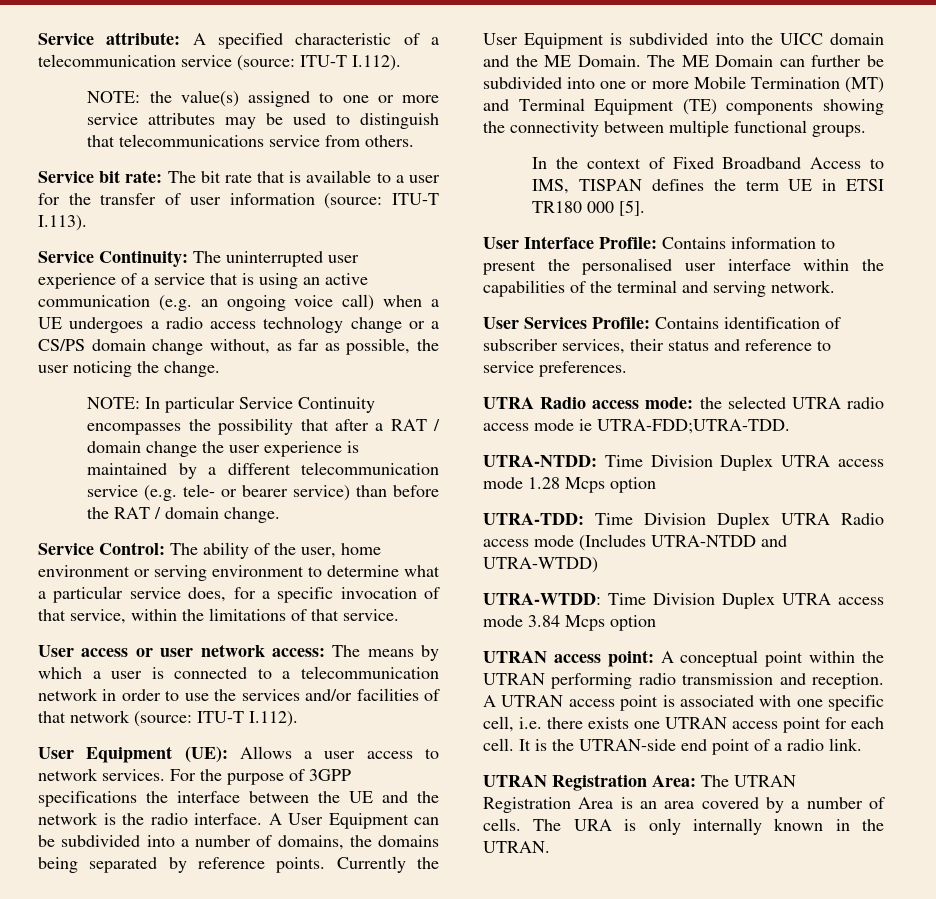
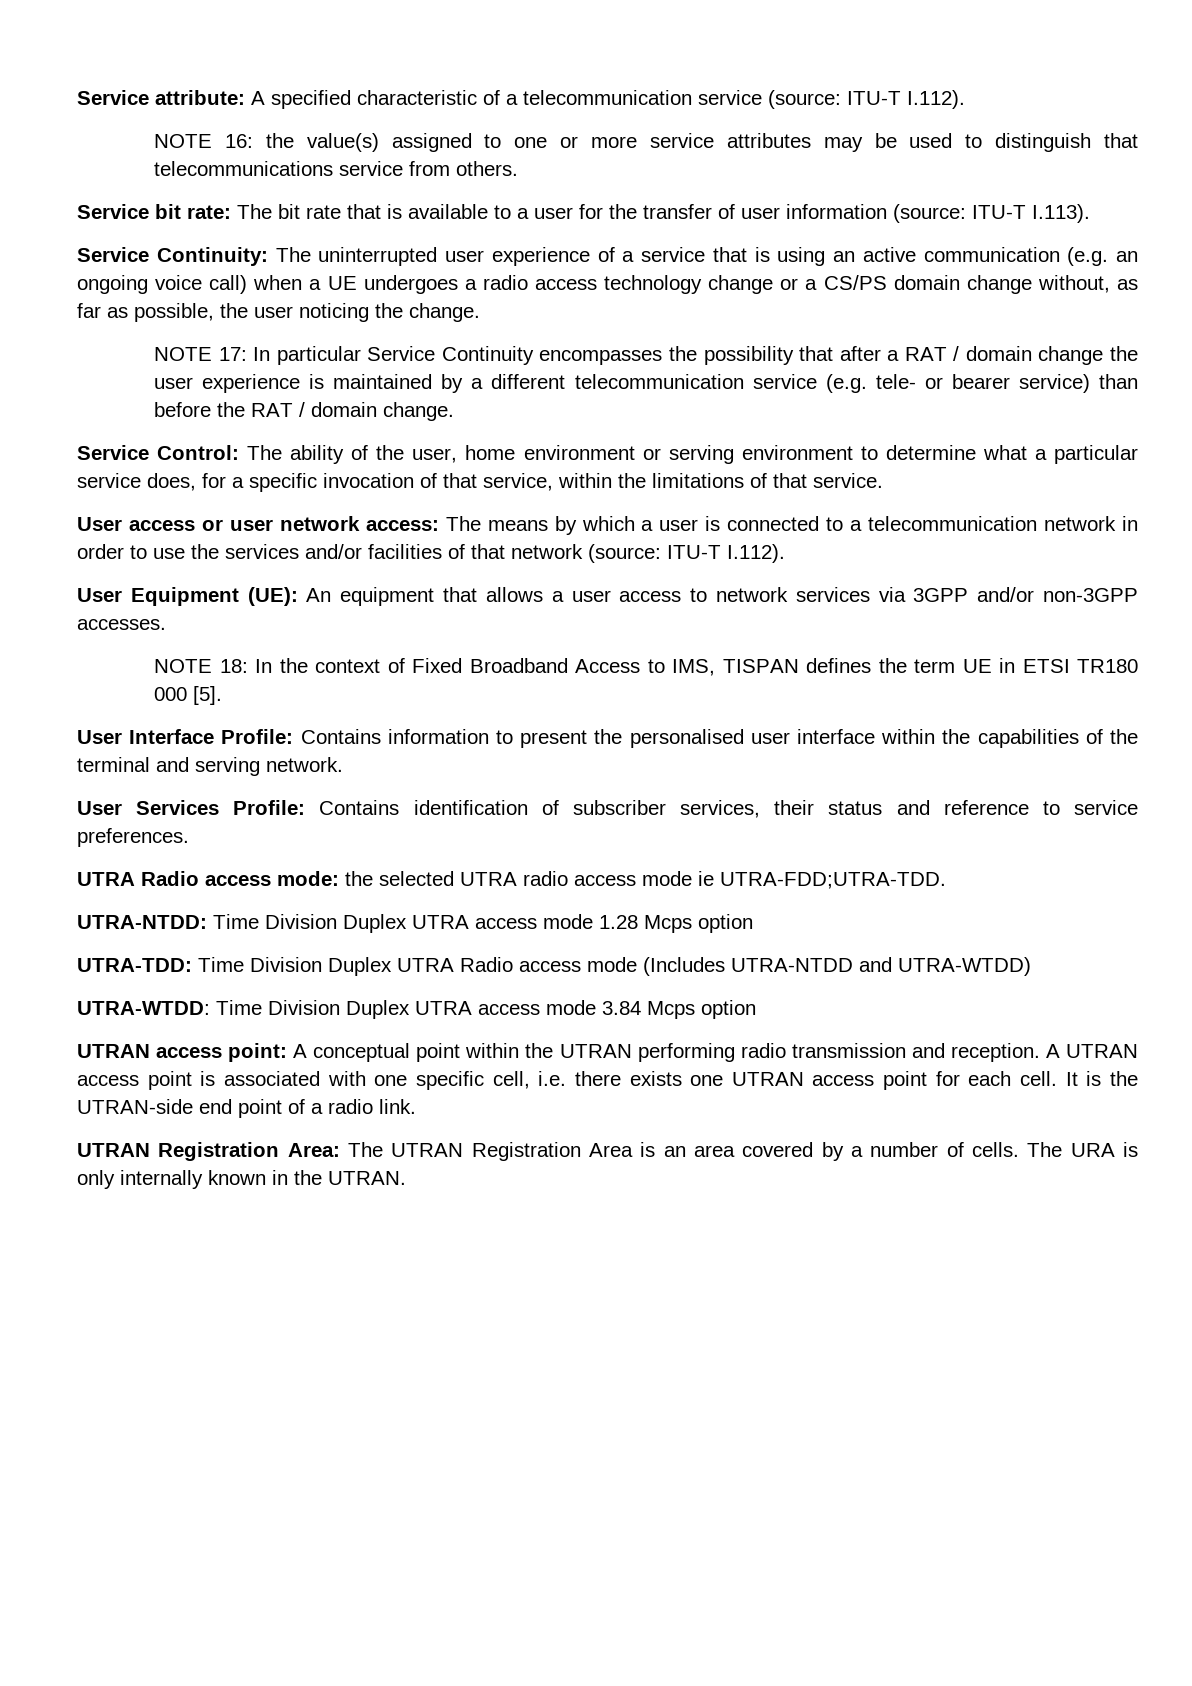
[87,91,141,103] NOTE: -> [154,134,253,148] NOTE 16:
[87,397,141,409] NOTE: -> [154,347,247,361] NOTE 17:
[239,746,292,759] Allows -> [306,587,543,606] An equipment that allows
[102,769,351,785] [38,791,439,807] [38,812,439,829] [38,835,439,850] [38,856,439,873] [483,33,884,49] [483,55,884,67] [483,76,884,93] [483,98,884,115] [483,120,866,137] services. For the purpose of 3GPP specifications the interface between the UE and the network is the radio interface. A User Equipment can be subdivided into a number of domains, the domains being separated by reference points. Currently the User Equipment is subdivided into the UICC domain and the ME Domain. The ME Domain can further be subdivided into one or more Mobile Termination (MT) and Terminal Equipment (TE) components showing the connectivity between multiple functional groups. // -> [795,587,1138,602] [77,619,166,630] [154,659,248,673] services via 3GPP and/or non-3GPP accesses. // NOTE 18:

